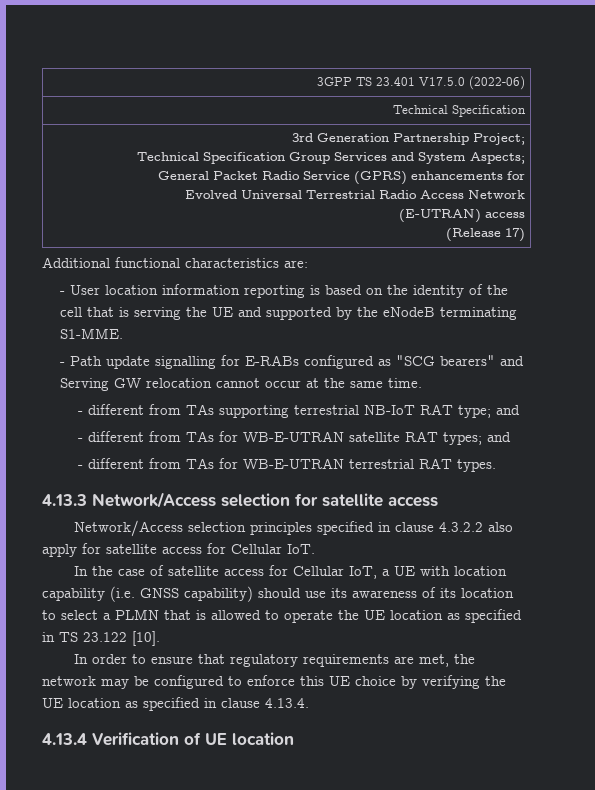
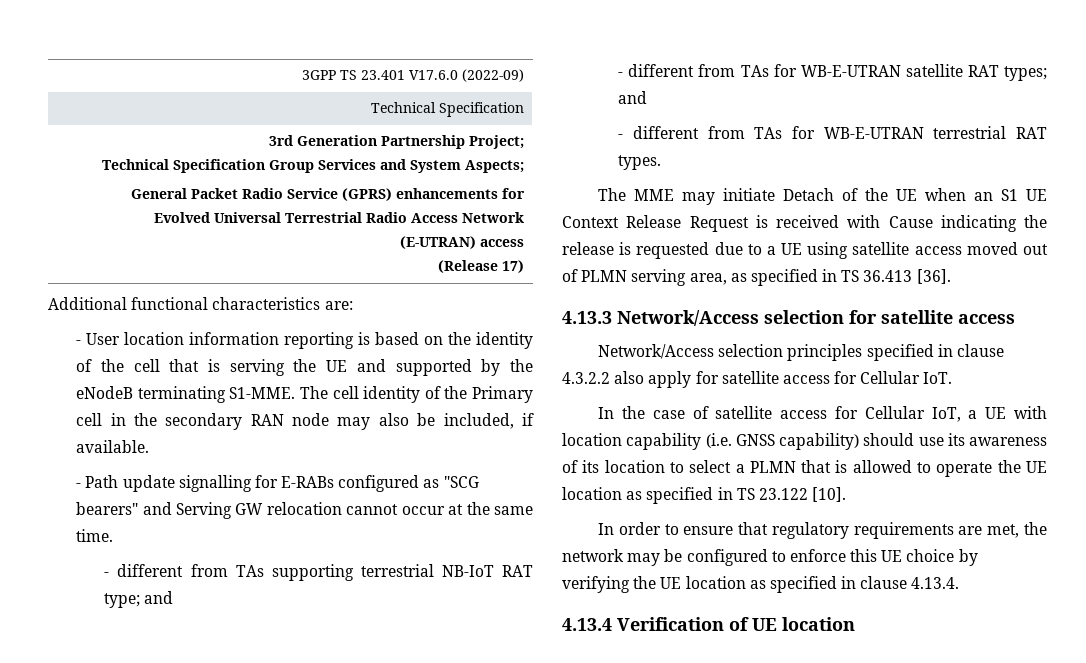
[418,76,525,90] V17.5.0 (2022-06) -> [409,69,525,82] V17.6.0 (2022-09)
(124, 333) none -> [299,386,533,403] [76,413,534,430] [76,440,150,453] The cell identity of the Primary cell in the secondary RAN node may also be included, if available.
(497, 465) none -> [598,188,1047,205] [562,215,1047,232] [562,242,1048,259] [562,269,951,286] // The MME may initiate Detach of the UE when an S1 UE Context Release Request is received with Cause indicating the release is requested due to a UE using satellite access moved out of PLMN serving area, as specified in TS 36.413 [36].

